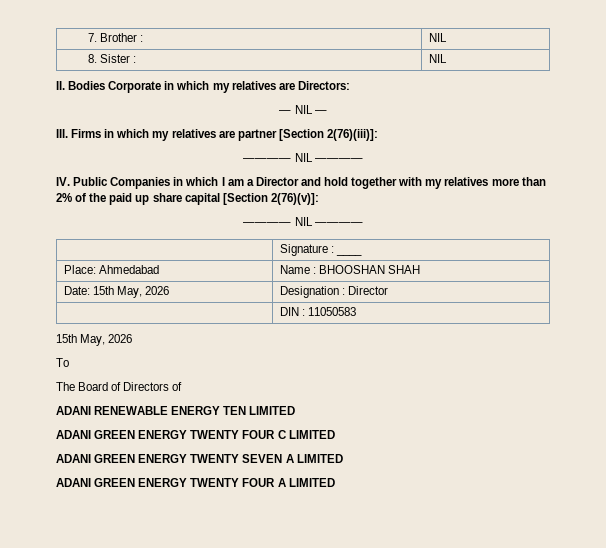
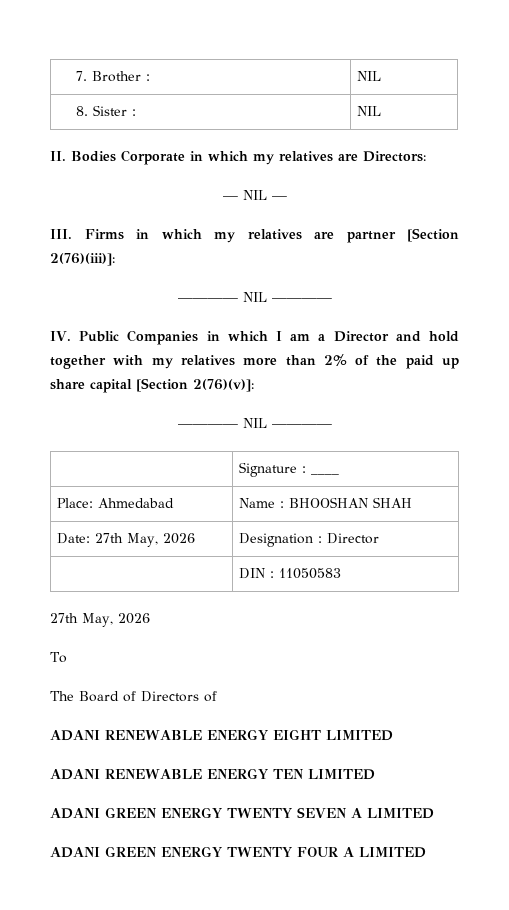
[93,286,115,295] 15th -> [94,533,123,543] 27th
[56,334,77,343] 15th -> [50,613,78,623] 27th
[223,406,296,415] [56,430,286,439] TEN LIMITED // ADANI GREEN ENERGY TWENTY FOUR C -> [272,729,393,741] [50,768,304,780] EIGHT LIMITED // ADANI RENEWABLE ENERGY TEN

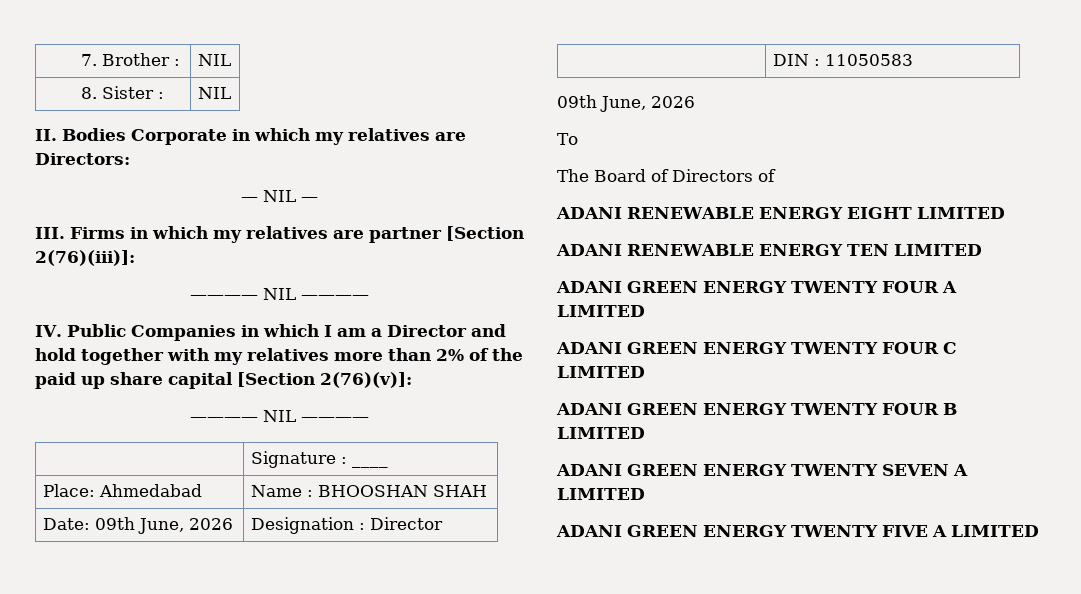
[94,533,158,547] 27th May, -> [94,517,184,534] 09th June,
[50,613,113,627] 27th May, -> [557,95,646,112] 09th June,
(375, 774) none -> [556,281,957,293] [557,305,645,317] [556,342,957,354] [557,366,645,378] [556,403,957,415] [557,427,645,439] // ADANI GREEN ENERGY TWENTY FOUR A LIMITED // ADANI GREEN ENERGY TWENTY FOUR C LIMITED // ADANI GREEN ENERGY TWENTY FOUR B LIMITED
[297,847,338,857] FOUR -> [882,525,928,537] FIVE

